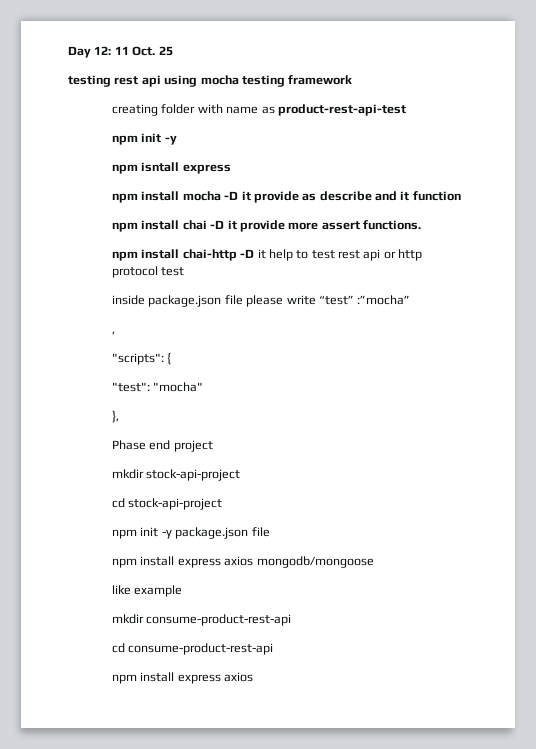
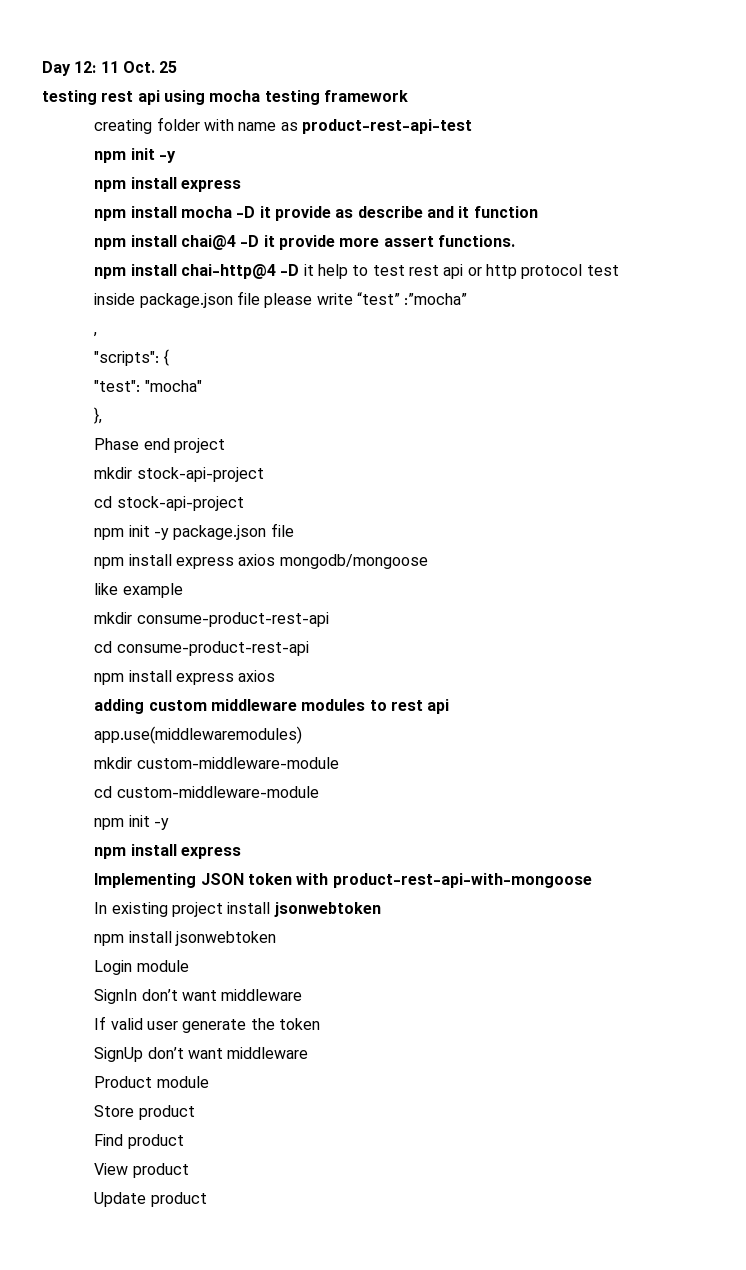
[141,162,180,172] isntall -> [130,177,177,189] install
[182,220,207,230] chai -> [181,235,237,250] chai@4
[182,249,237,261] chai-http -> [181,264,277,279] chai-http@4
(254, 677) none -> [94,699,450,714] [94,726,303,744] [94,757,339,769] [94,786,319,798] [94,815,170,830] [94,844,242,859] [94,873,592,888] [94,902,381,917] [94,931,277,946] [94,960,189,975] [94,989,303,1004] [94,1016,320,1033] [94,1047,309,1062] [94,1076,209,1088] [94,1105,195,1120] [94,1134,184,1149] [94,1163,189,1178] [94,1192,207,1207] // adding custom middleware modules to rest api // app.use(middlewaremodules) // mkdir custom-middleware-module // cd custom-middleware-module // npm init -y // npm install express // Implementing JSON token with product-rest-api-with-mongoose // In existing project install jsonwebtoken // npm install jsonwebtoken // Login module // SignIn don’t want middleware // If valid user generate the token // SignUp don’t want middleware // Product module // Store product // Find product // View product // Update product

